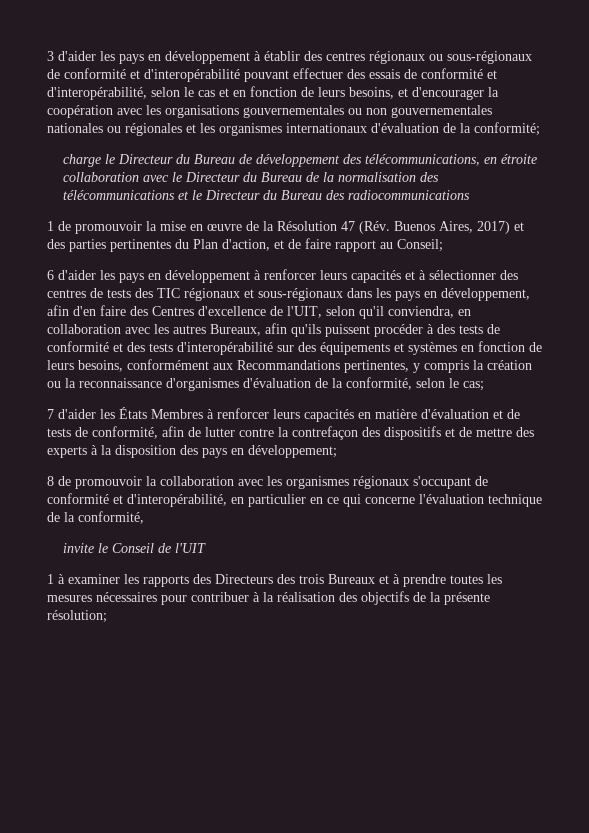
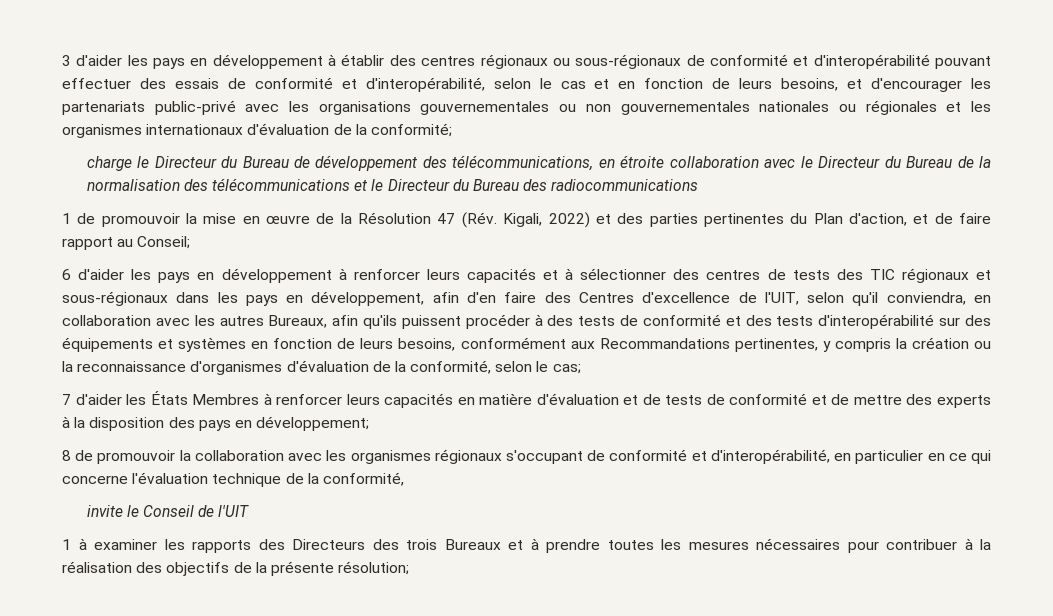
[488,87,499,97] [47,105,113,118] la coopération -> [971,78,992,89] [62,100,236,115] les partenariats public-privé
[394,221,510,234] Buenos Aires, 2017) -> [503,212,590,228] Kigali, 2022)
[92,426,441,440] conformité, afin de lutter contre la contrefaçon des dispositifs -> [729,393,808,405] conformité

